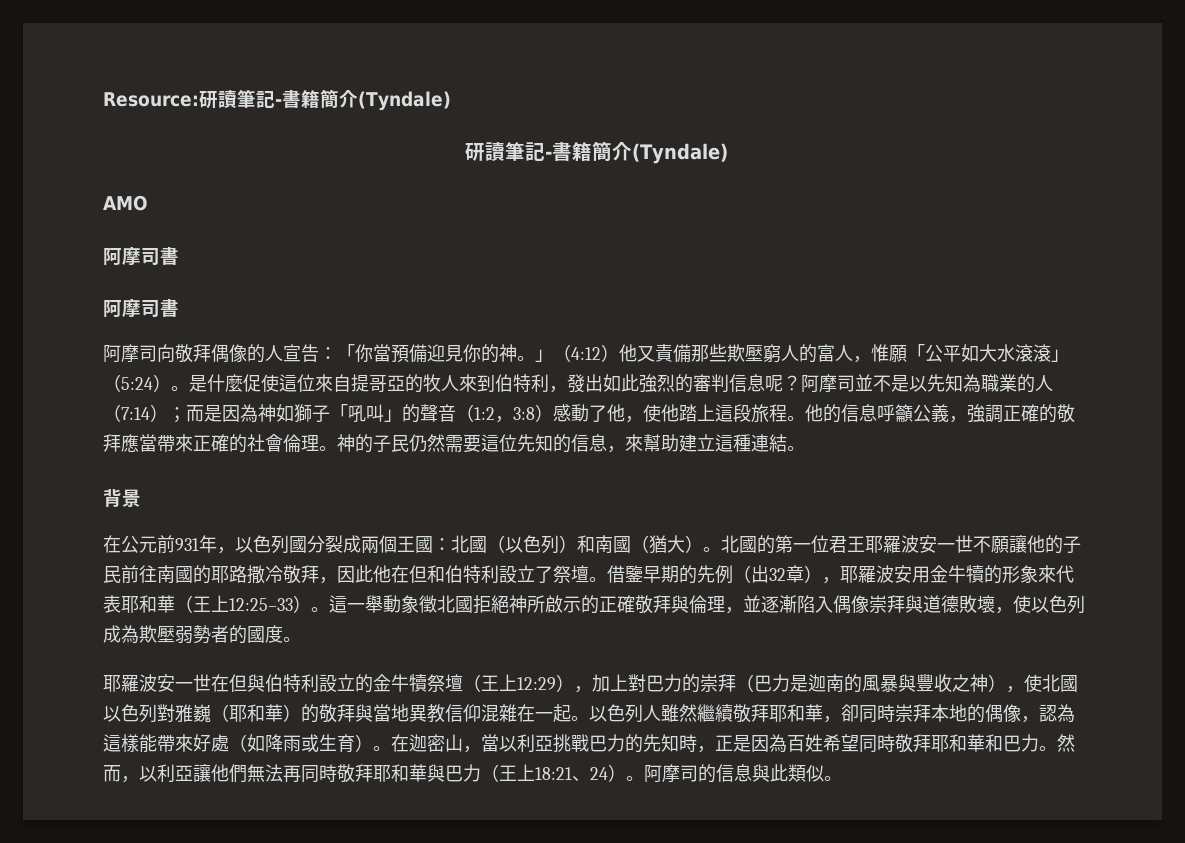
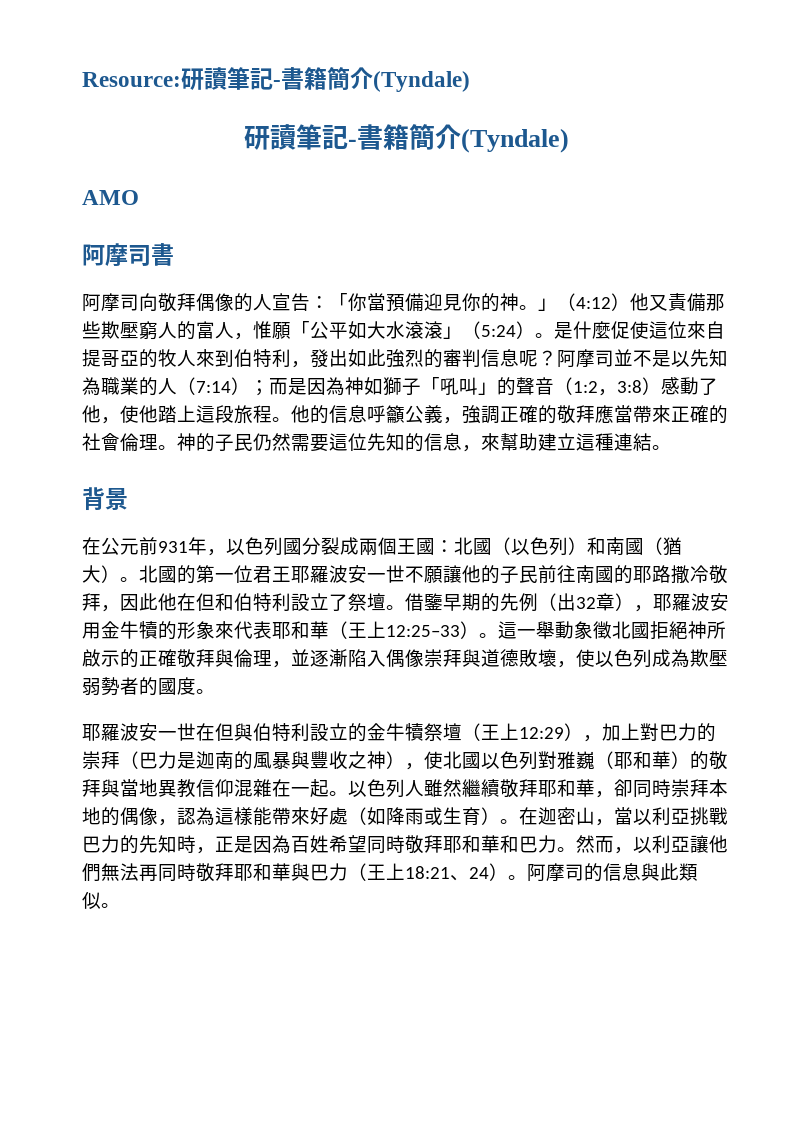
[103,298,179,318] // 阿摩司書 -> (174, 254) none

